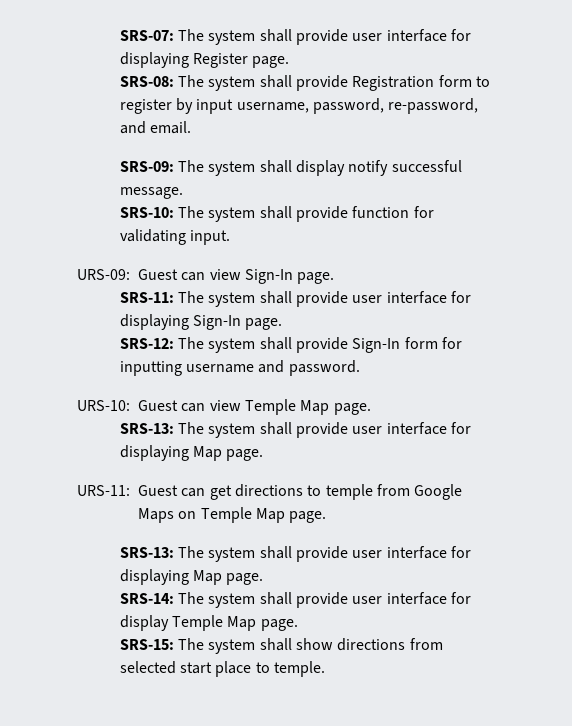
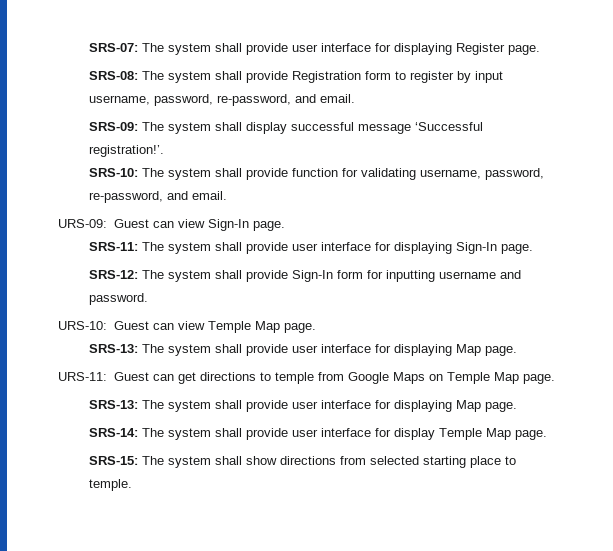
[348,160,462,176] [119,187,183,199] notify successful message. -> [291,122,484,134] [89,145,165,157] successful message ‘Successful registration!’.
[190,230,231,245] input. -> [420,168,545,180] [89,191,228,203] username, password, re-password, and email.
[180,662,213,674] start -> [423,456,467,468] starting

